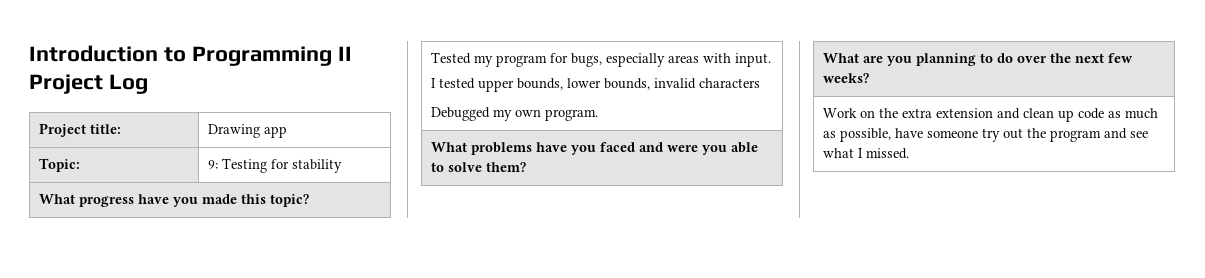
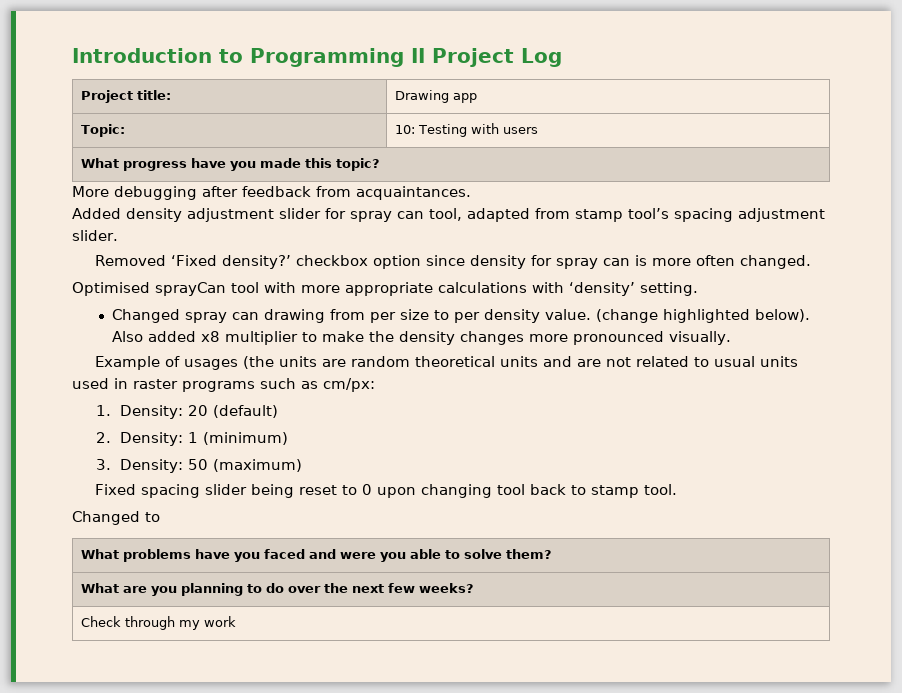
[208,158,343,173] 9: Testing for stability -> [395,123,539,137] 10: Testing with users
[431,52,772,67] [431,78,761,92] [431,107,599,121] // Tested my program for bugs, especially areas with input. // I tested upper bounds, lower bounds, invalid characters // Debugged my own program. -> [72,186,471,200] [72,208,825,222] [72,230,118,241] [94,255,811,269] [72,282,698,296] [112,309,811,323] [112,331,732,345] [94,356,798,370] [72,378,375,392] [96,405,279,419] [96,432,289,446] [96,459,303,473] [94,484,677,498] [72,511,160,525] // More debugging after feedback from acquaintances. // Added density adjustment slider for spray can tool, adapted from stamp tool’s spacing adjustment slider. // Removed ‘Fixed density?’ checkbox option since density for spray can is more often changed. // Optimised sprayCan tool with more appropriate calculations with ‘density’ setting. // Changed spray can drawing from per size to per density value. (change highlighted below). Also added x8 multiplier to make the density changes more pronounced visually. // Example of usages (the units are random theoretical units and are not related to usual units used in raster programs such as cm/px: // 1. Density: 20 (default) // 2. Density: 1 (minimum) // 3. Density: 50 (maximum) // Fixed spacing slider being reset to 0 upon changing tool back to stamp tool. // Changed to
[823,108,1159,122] [823,128,1149,142] [823,148,910,159] Work on the extra extension and clean up code as much as possible, have someone try out the program and see what I missed. -> [81,616,237,630] Check through my work

